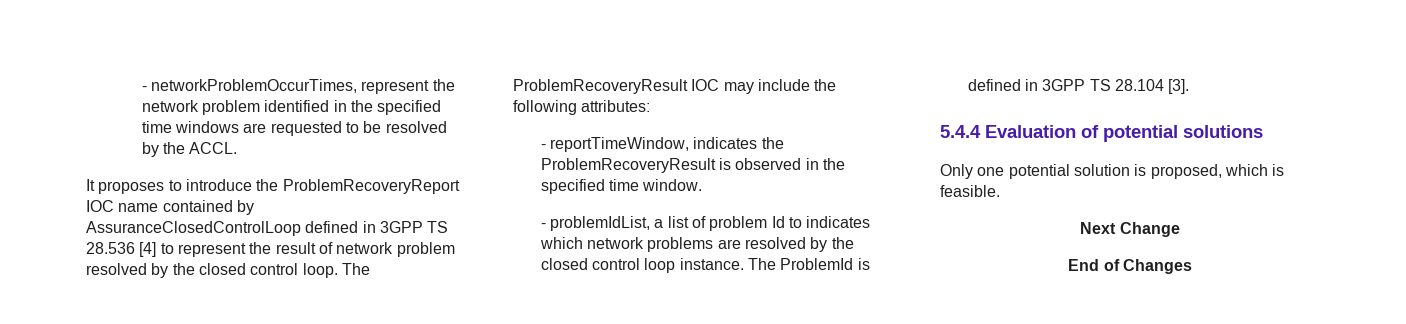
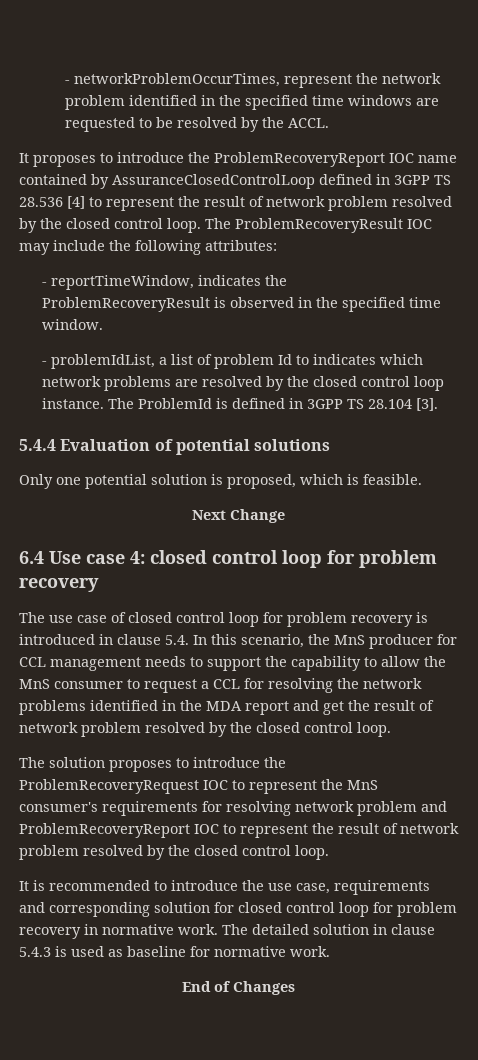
(1180, 229) none -> [19,550,437,568] [19,578,99,592] [19,612,428,627] [19,634,457,649] [19,656,446,671] [19,678,422,693] [19,700,434,715] [19,722,391,737] [19,757,286,772] [19,779,378,794] [19,801,447,816] [19,823,459,838] [19,845,329,860] [19,880,430,895] [19,902,457,917] [19,924,435,939] [19,946,330,957] // 6.4 Use case 4: closed control loop for problem recovery // The use case of closed control loop for problem recovery is introduced in clause 5.4. In this scenario, the MnS producer for CCL management needs to support the capability to allow the MnS consumer to request a CCL for resolving the network problems identified in the MDA report and get the result of network problem resolved by the closed control loop. // The solution proposes to introduce the ProblemRecoveryRequest IOC to represent the MnS consumer's requirements for resolving network problem and ProblemRecoveryReport IOC to represent the result of network problem resolved by the closed control loop. // It is recommended to introduce the use case, requirements and corresponding solution for closed control loop for problem recovery in normative work. The detailed solution in clause 5.4.3 is used as baseline for normative work.

